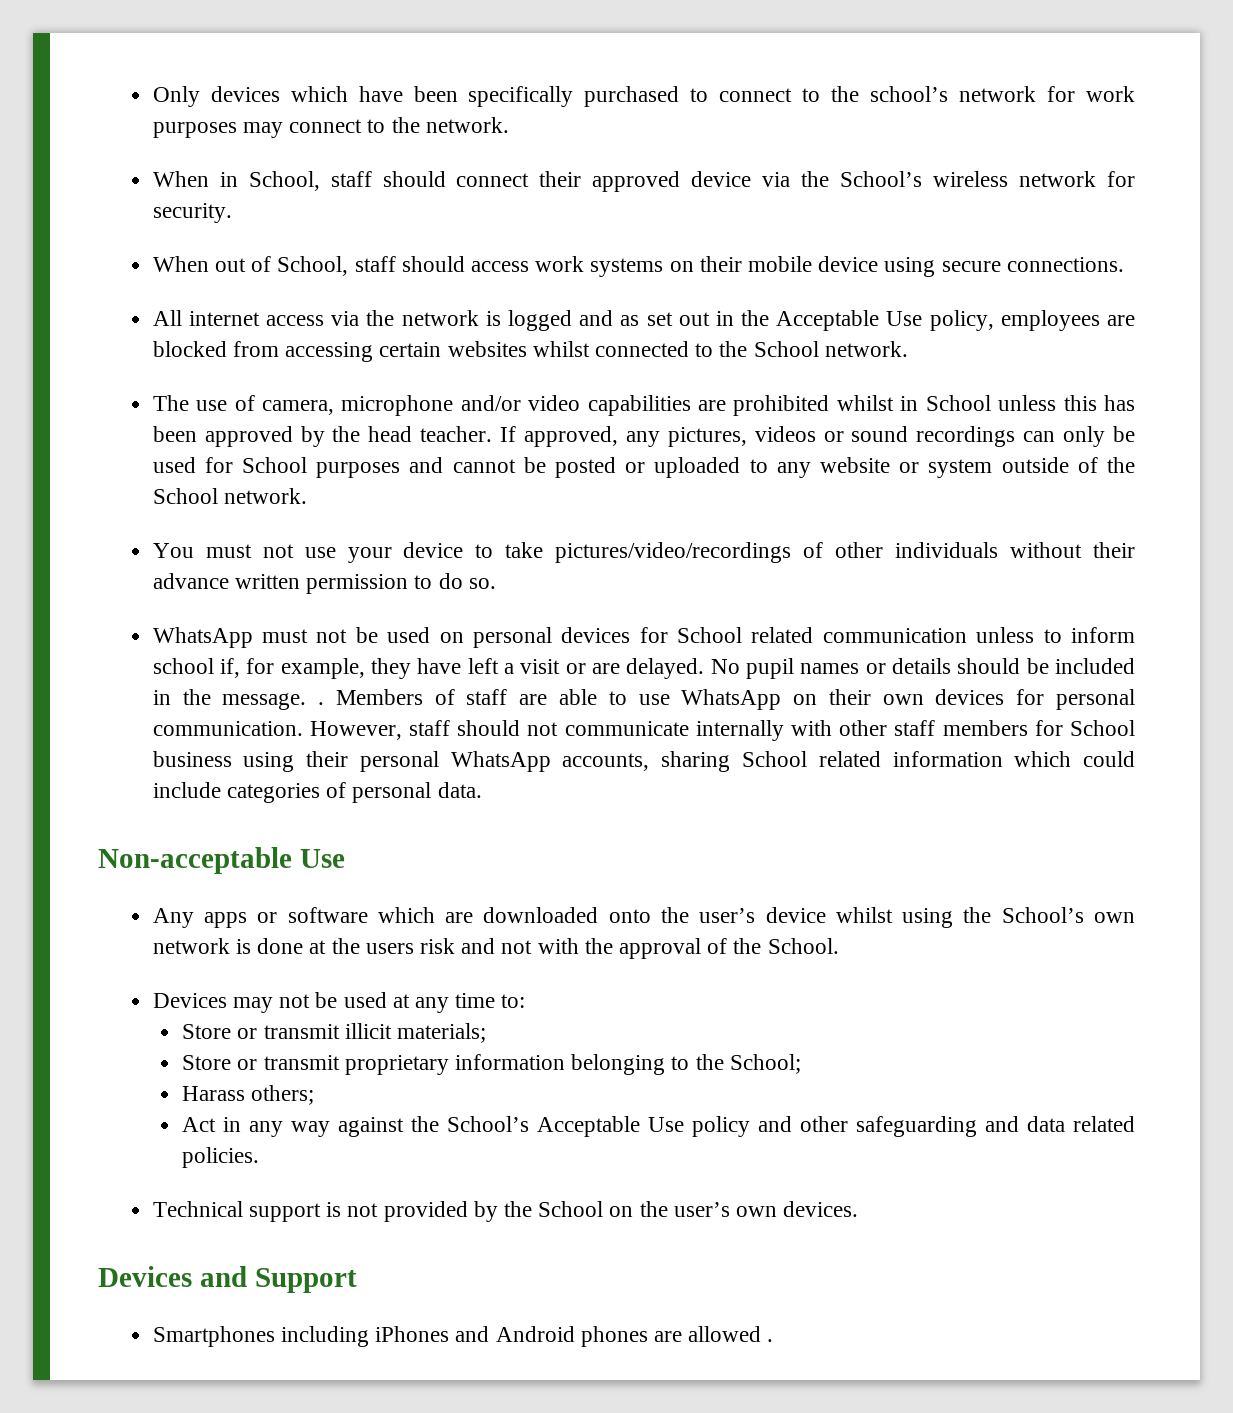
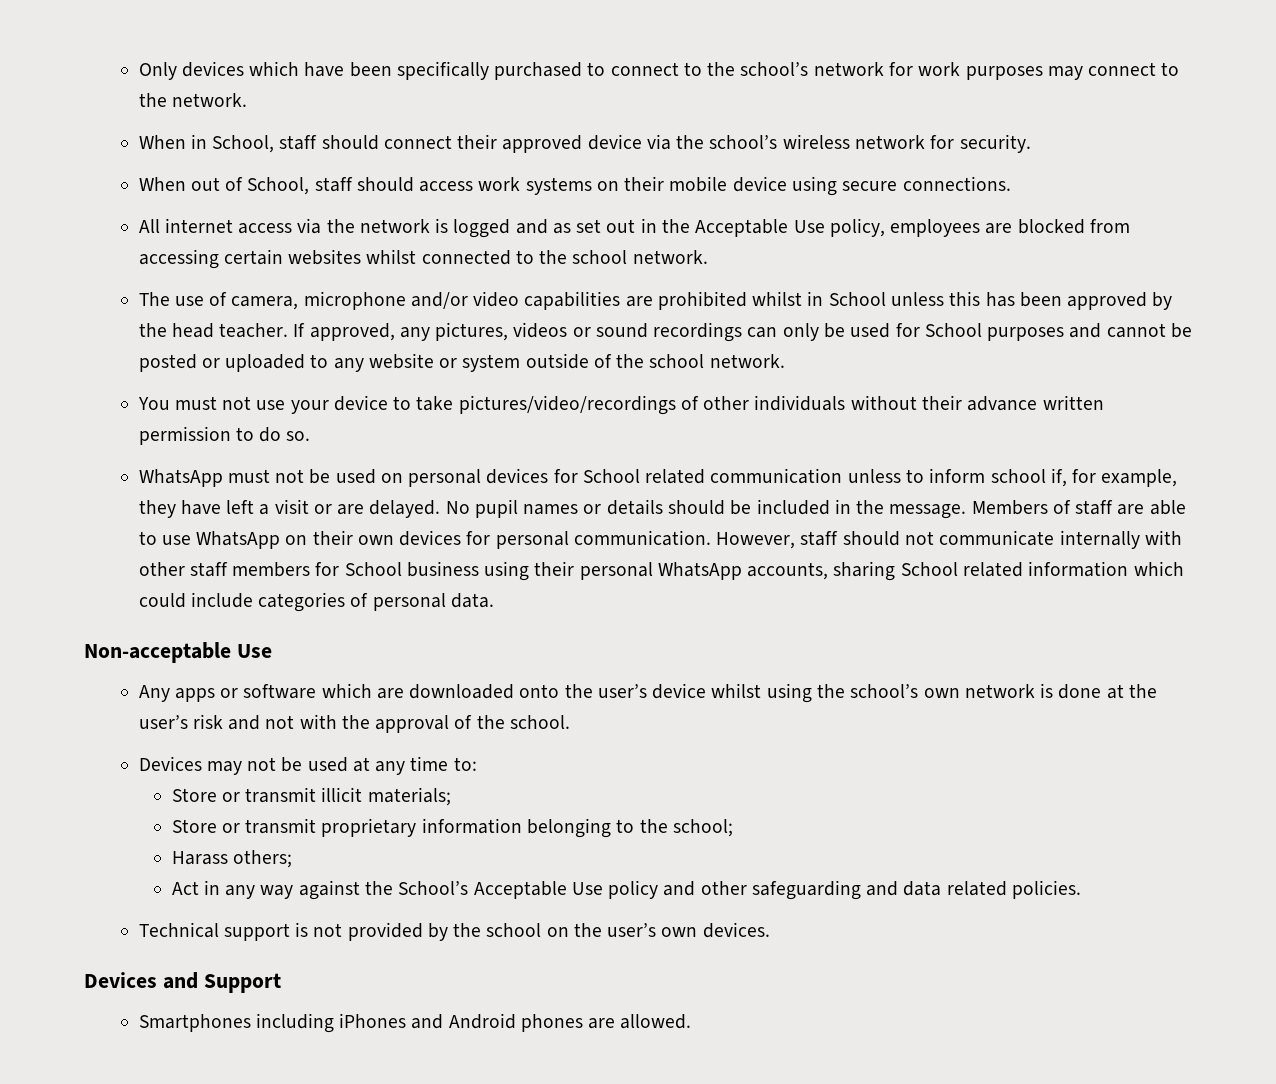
[840,171,923,187] School’s -> [709,135,778,149] school’s
[753,341,819,357] School -> [572,250,628,264] school
[152,488,218,504] School -> [649,354,705,368] school
[318,702,325,705] . -> (967, 511) none
[1001,907,1084,923] School’s -> [850,684,919,698] school’s
[365,943,414,954] users -> [138,715,188,729] user’s
[767,938,839,954] School. -> [509,715,570,729] school.
[729,1054,801,1074] School; -> [672,819,733,837] school;
[538,1201,604,1217] School -> [486,923,542,937] school
[688,1326,774,1342] allowed . -> [620,1014,692,1029] allowed.

